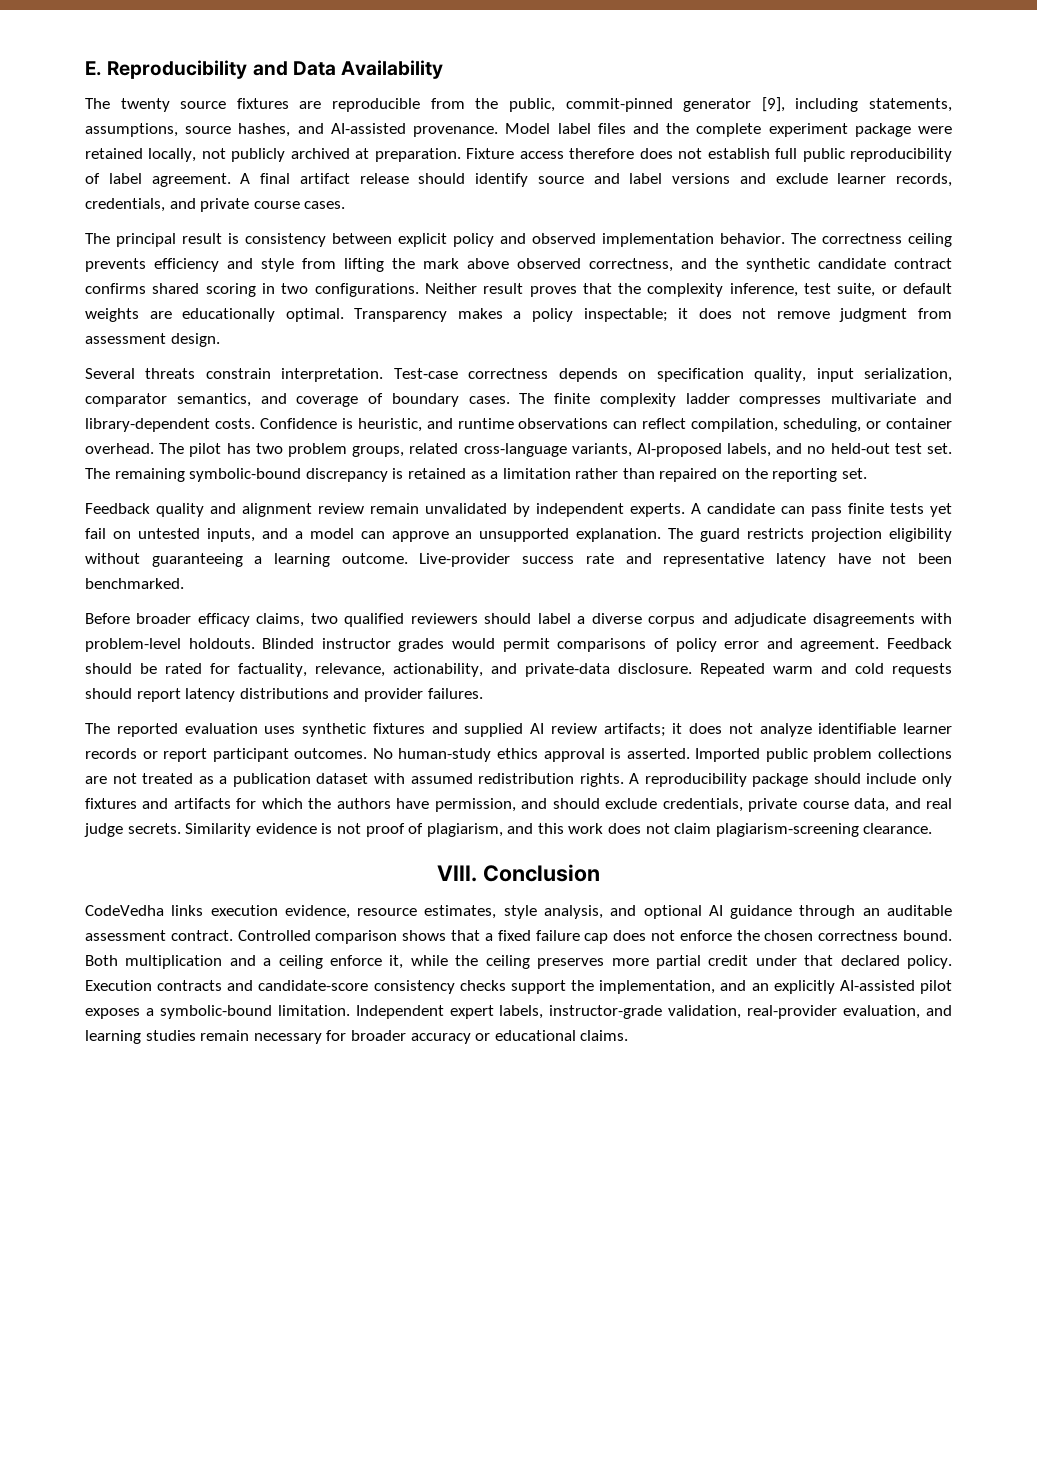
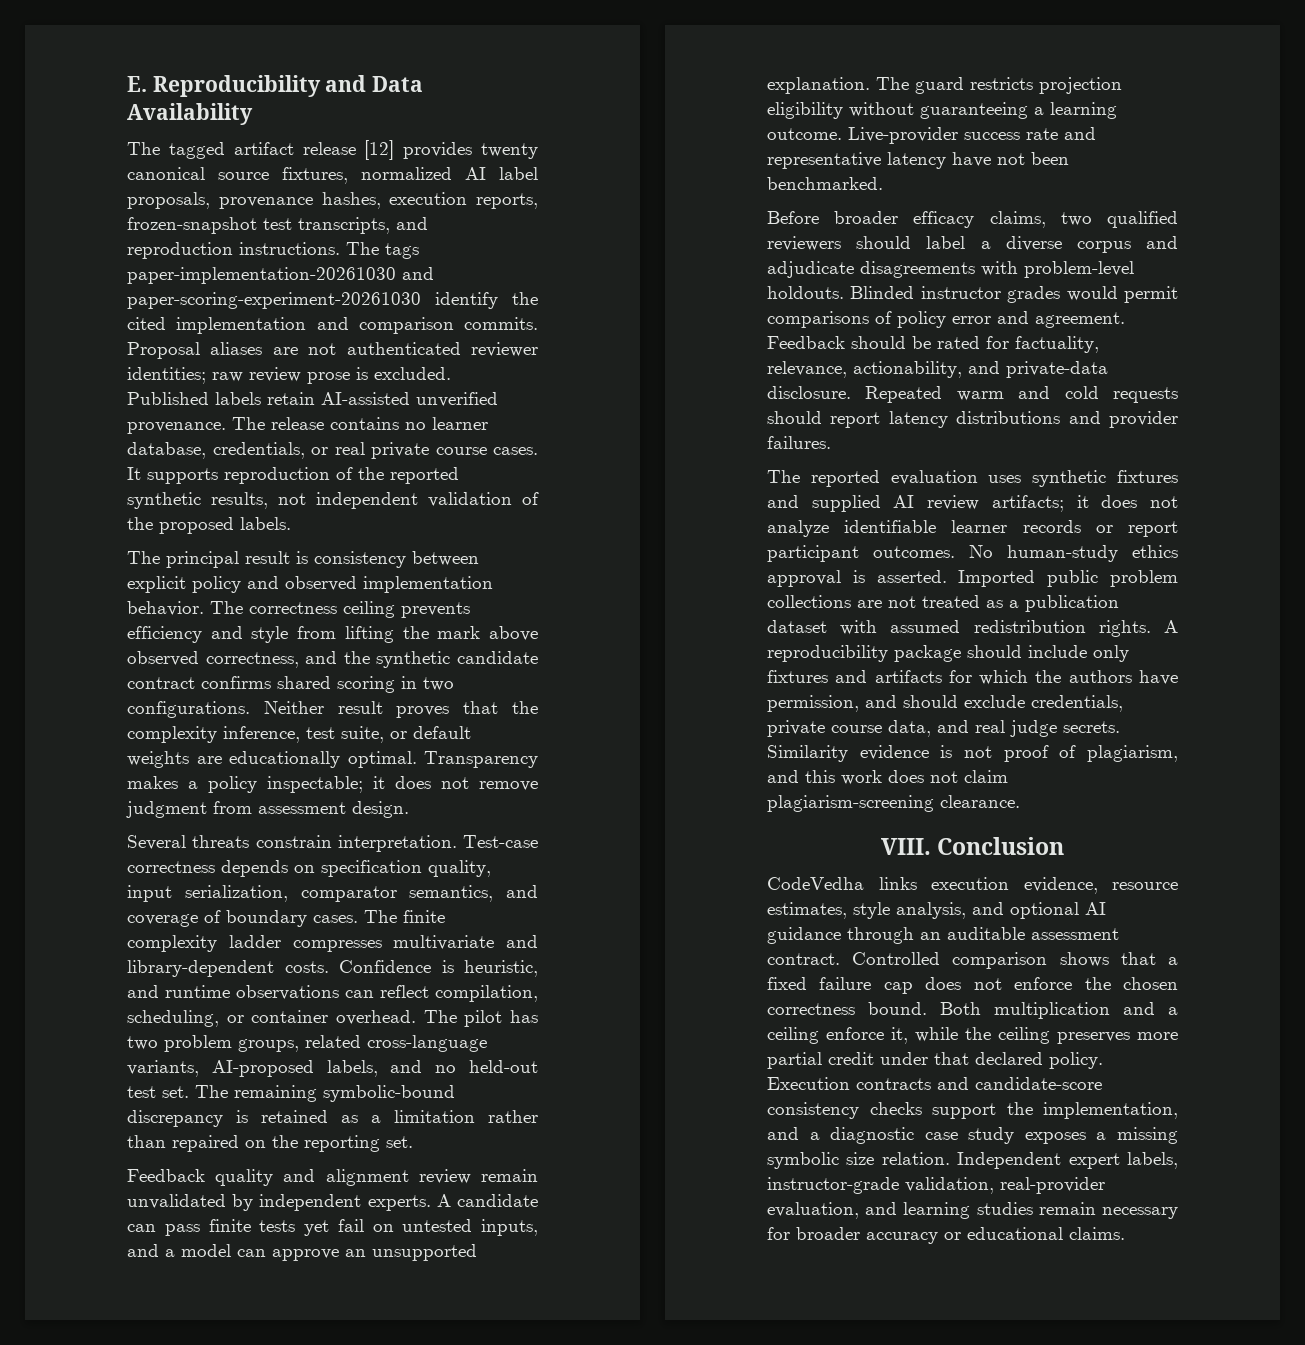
[120,97,952,112] [85,123,952,137] [85,148,952,162] [85,173,952,187] [85,198,346,212] twenty source fixtures are reproducible from the public, commit-pinned generator [9], including statements, assumptions, source hashes, and AI-assisted provenance. Model label files and the complete experiment package were retained locally, not publicly archived at preparation. Fixture access therefore does not establish full public reproducibility of label agreement. A final artifact release should identify source and label versions and exclude learner records, credentials, and private course cases. -> [168,140,538,160] [127,167,538,184] [127,192,538,209] [127,217,428,234] [127,242,419,259] [127,267,434,284] [127,292,538,309] [127,317,538,334] [127,342,538,359] [127,367,451,384] [127,392,498,407] [127,417,488,434] [127,442,538,459] [127,467,459,484] [127,492,539,509] [127,517,291,534] tagged artifact release [12] provides twenty canonical source fixtures, normalized AI label proposals, provenance hashes, execution reports, frozen-snapshot test transcripts, and reproduction instructions. The tags paper-implementation-20261030 and paper-scoring-experiment-20261030 identify the cited implementation and comparison commits. Proposal aliases are not authenticated reviewer identities; raw review prose is excluded. Published labels retain AI-assisted unverified provenance. The release contains no learner database, credentials, or real private course cases. It supports reproduction of the reported synthetic results, not independent validation of the proposed labels.
[751,980,953,994] [85,1005,350,1019] an explicitly AI-assisted pilot exposes a symbolic-bound limitation. -> [809,1127,1178,1144] [767,1152,950,1169] a diagnostic case study exposes a missing symbolic size relation.

